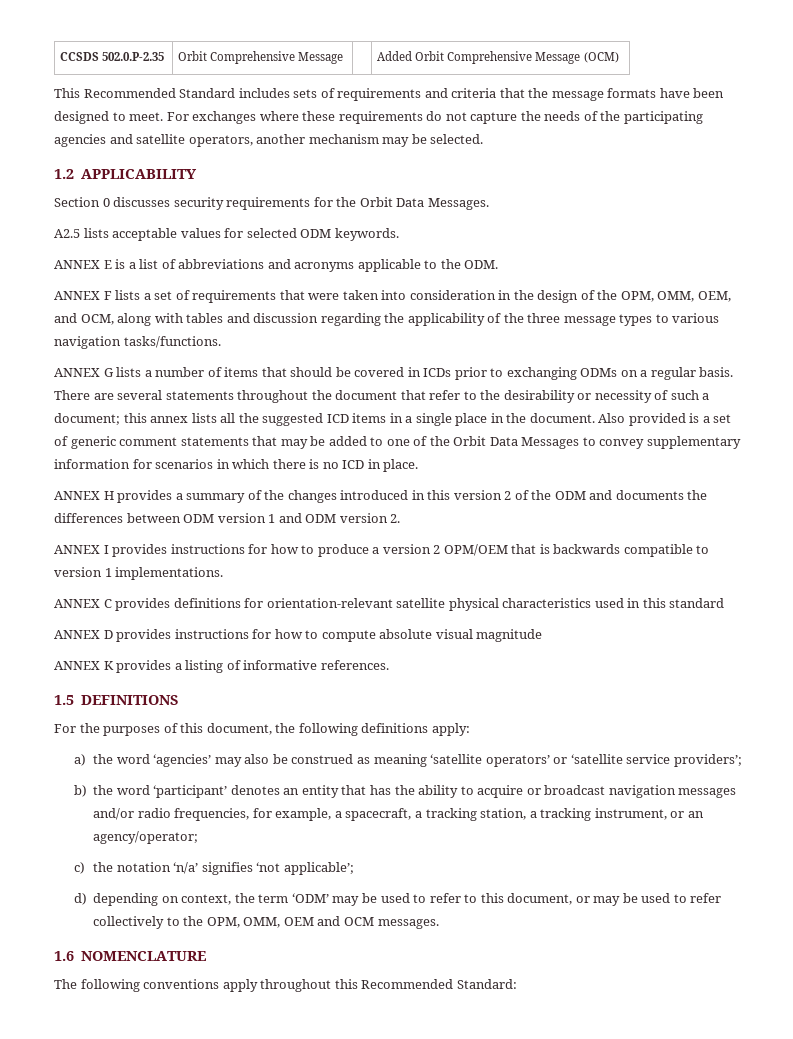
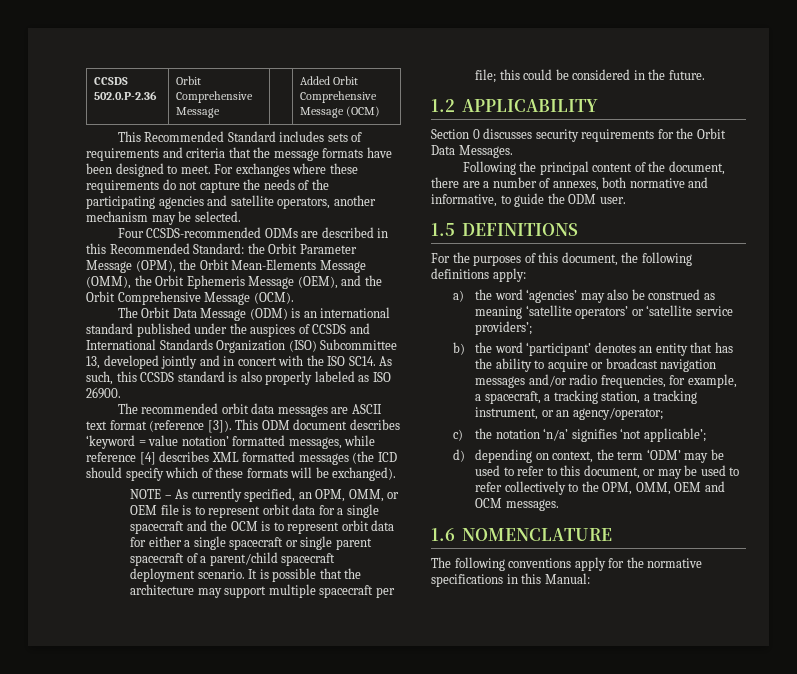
[60,52,165,61] CCSDS 502.0.P-2.35 -> [94,77,129,85] [94,91,158,100] CCSDS 502.0.P-2.36
(484, 139) none -> [117,227,389,238] [86,243,357,254] [86,259,366,273] [86,275,382,289] [86,291,294,305] [117,307,391,321] [86,323,370,337] [86,339,398,353] [86,355,393,369] [86,371,391,385] [86,387,121,399] [117,403,382,417] [86,419,400,433] [86,435,376,449] [86,451,397,465] [86,467,397,481] [130,488,400,502] [130,504,379,518] [130,520,395,534] [130,536,372,550] [130,552,336,566] [130,568,362,582] [130,584,395,598] [475,69,705,83] // Four CCSDS-recommended ODMs are described in this Recommended Standard: the Orbit Parameter Message (OPM), the Orbit Mean-Elements Message (OMM), the Orbit Ephemeris Message (OEM), and the Orbit Comprehensive Message (OCM). // The Orbit Data Message (ODM) is an international standard published under the auspices of CCSDS and International Standards Organization (ISO) Subcommittee 13, developed jointly and in concert with the ISO SC14. As such, this CCSDS standard is also properly labeled as ISO 26900. // The recommended orbit data messages are ASCII text format (reference [3]). This ODM document describes ‘keyword = value notation’ formatted messages, while reference [4] describes XML formatted messages (the ICD should specify which of these formats will be exchanged). // NOTE – As currently specified, an OPM, OMM, or OEM file is to represent orbit data for a single spacecraft and the OCM is to represent orbit data for either a single spacecraft or single parent spacecraft of a parent/child spacecraft deployment scenario. It is possible that the architecture may support multiple spacecraft per file; this could be considered in the future.
[54,228,399,241] [54,259,499,272] [54,290,731,303] [54,313,720,326] [54,336,221,349] [54,367,734,380] [54,390,710,403] [54,413,732,426] [54,436,741,449] [54,459,419,472] [54,490,708,503] [54,513,401,523] [54,544,710,557] [54,567,224,580] [54,598,725,611] [54,629,543,642] [54,660,389,673] A2.5 lists acceptable values for selected ODM keywords. // ANNEX E is a list of abbreviations and acronyms applicable to the ODM. // ANNEX F lists a set of requirements that were taken into consideration in the design of the OPM, OMM, OEM, and OCM, along with tables and discussion regarding the applicability of the three message types to various navigation tasks/functions. // ANNEX G lists a number of items that should be covered in ICDs prior to exchanging ODMs on a regular basis. There are several statements throughout the document that refer to the desirability or necessity of such a document; this annex lists all the suggested ICD items in a single place in the document. Also provided is a set of generic comment statements that may be added to one of the Orbit Data Messages to convey supplementary information for scenarios in which there is no ICD in place. // ANNEX H provides a summary of the changes introduced in this version 2 of the ODM and documents the differences between ODM version 1 and ODM version 2. // ANNEX I provides instructions for how to produce a version 2 OPM/OEM that is backwards compatible to version 1 implementations. // ANNEX C provides definitions for orientation-relevant satellite physical characteristics used in this standard // ANNEX D provides instructions for how to compute absolute visual magnitude // ANNEX K provides a listing of informative references. -> [462,161,725,175] [431,177,709,191] [431,193,626,207] Following the principal content of the document, there are a number of annexes, both normative and informative, to guide the ODM user.
[260,979,517,992] throughout this Recommended Standard: -> [608,557,703,568] [431,573,590,587] for the normative specifications in this Manual:

